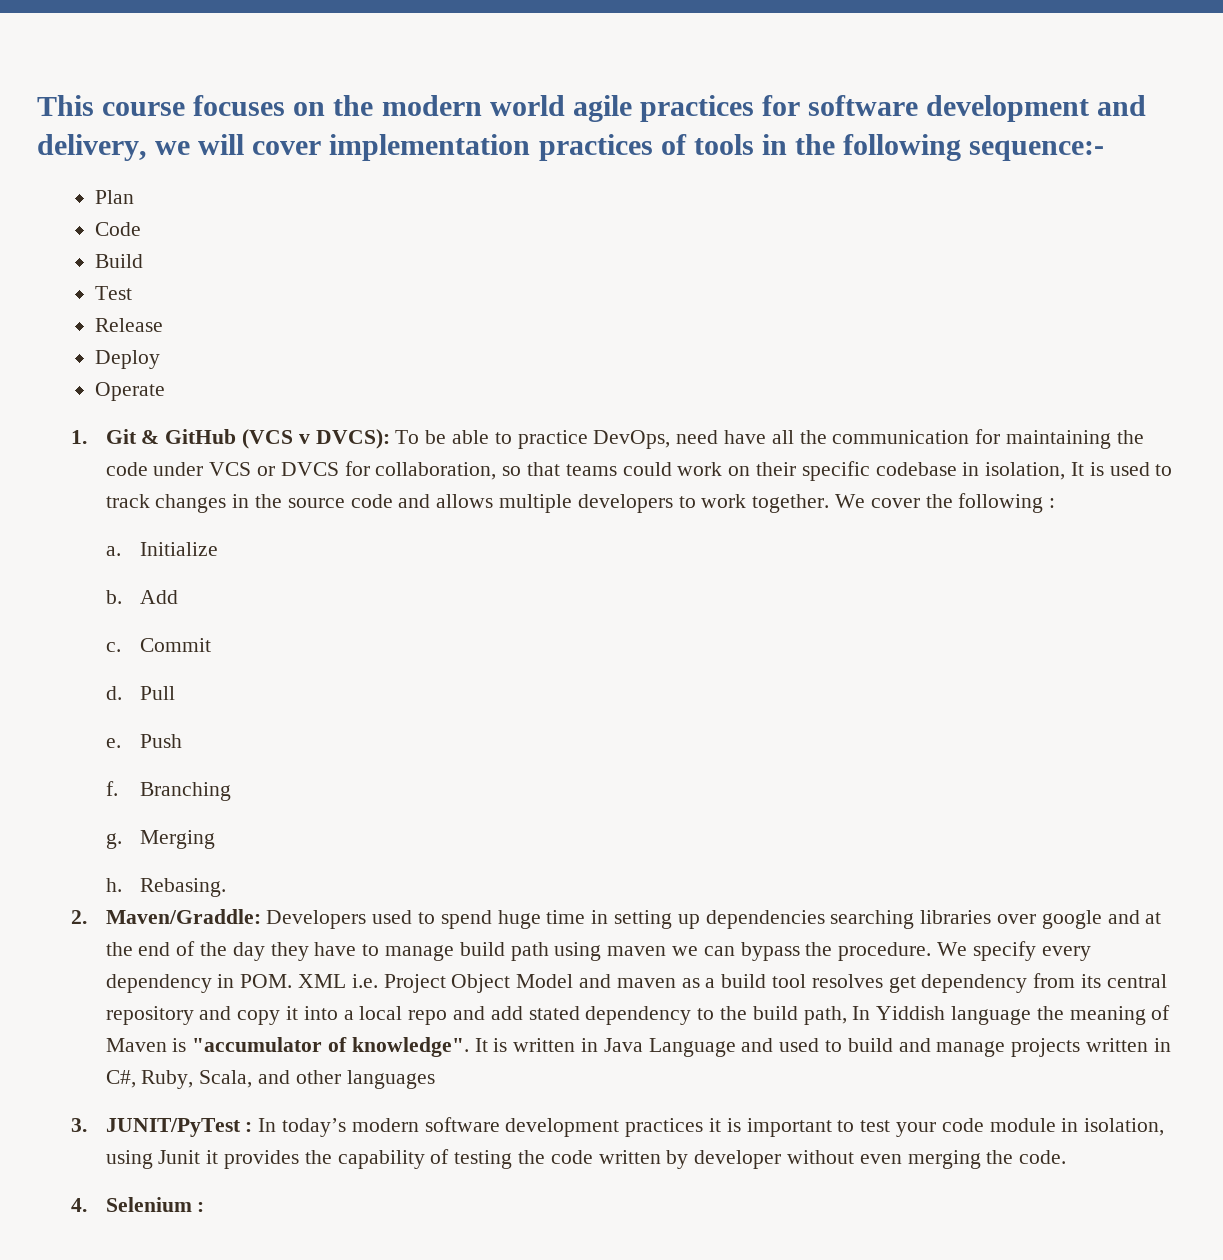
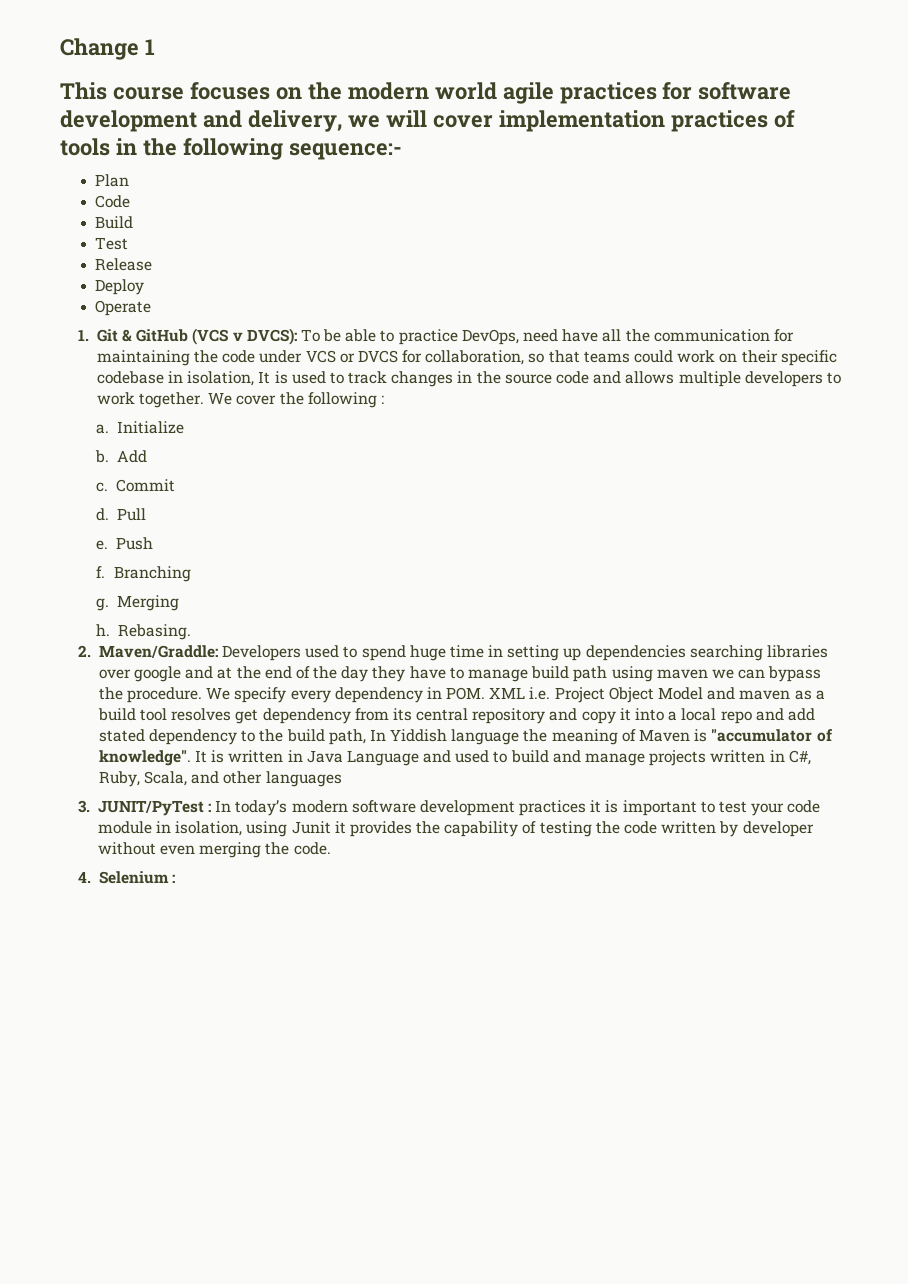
(37, 105) none -> [60,38,155,60] Change 1 //

